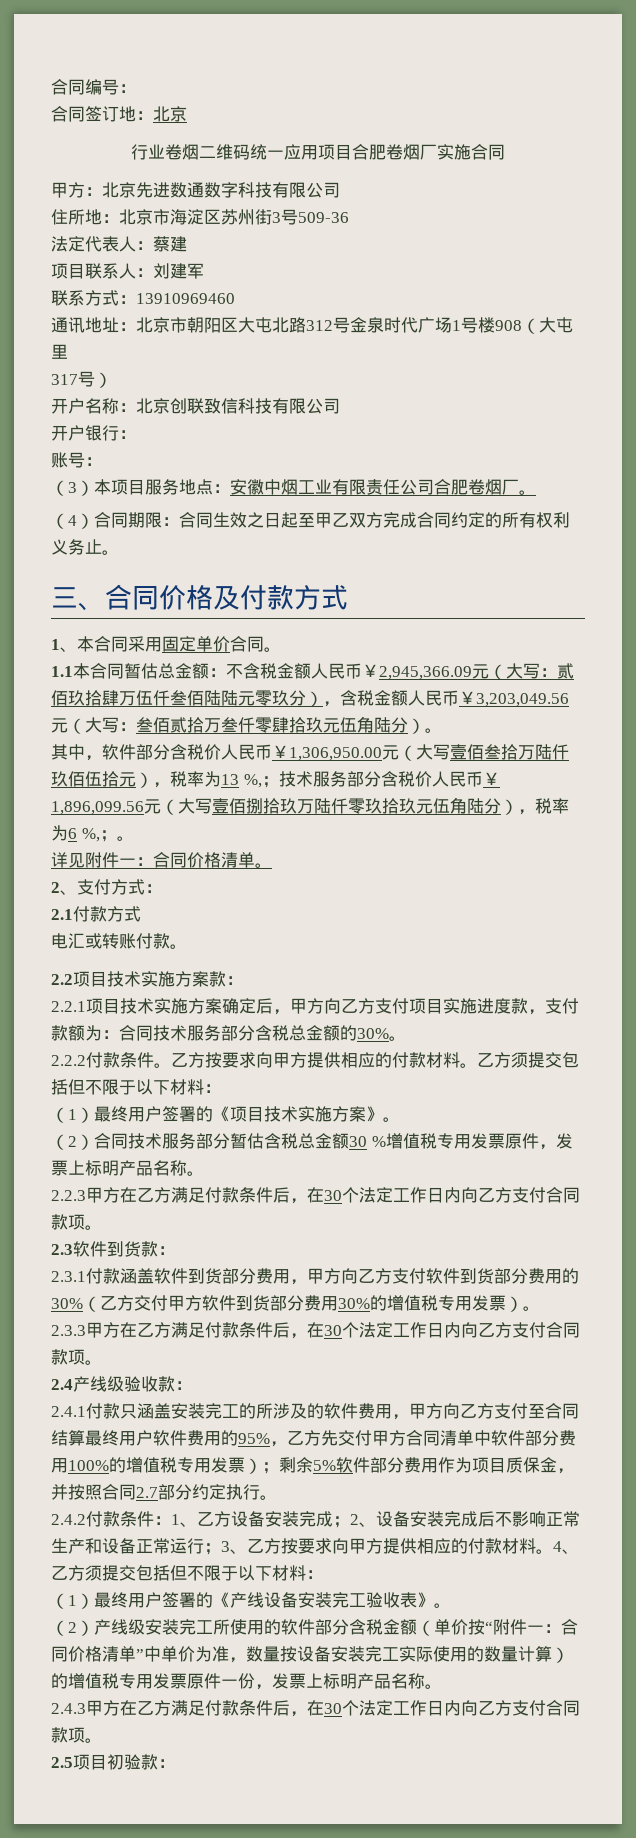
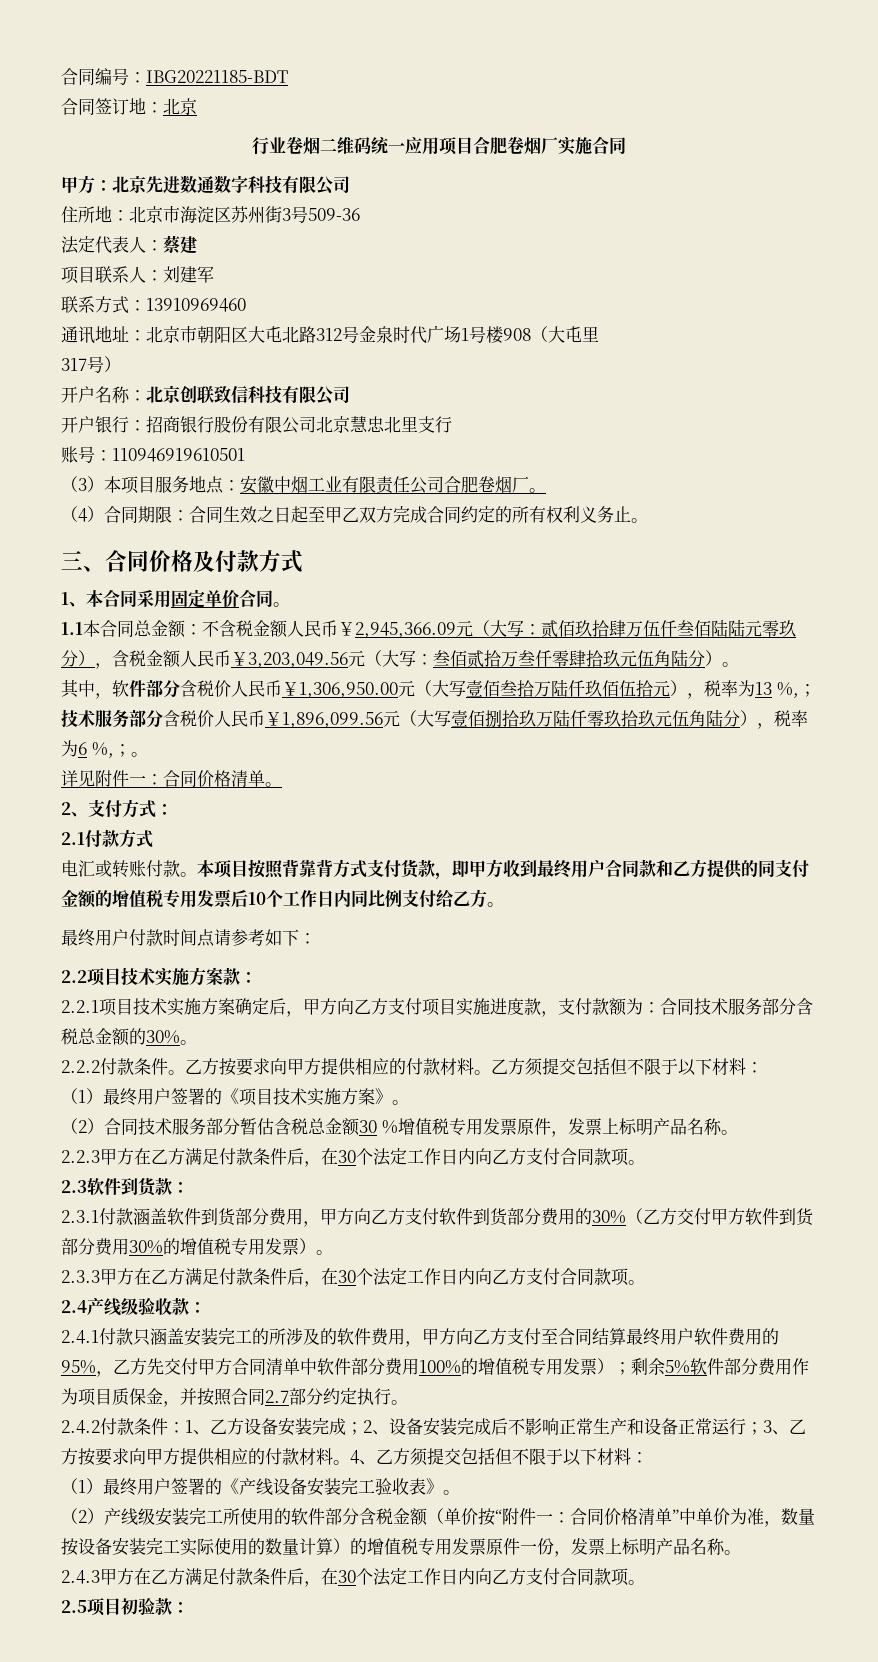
(136, 88) none -> [146,70,288,83] IBG20221185-BDT
(136, 434) none -> [146,416,452,434] 招商银行股份有限公司北京慧忠北里支行
(102, 461) none -> [112,448,245,462] 110946919610501
[124,663,158,679] 暂估 -> (134, 628) none
(187, 946) none -> [197,859,809,880] [61,889,504,908] [61,929,316,947] 本项目按照背靠背方式支付货款，即甲方收到最终用户合同款和乙方提供的同支付金额的增值税专用发票后10个工作日内同比例支付给乙方。 // 最终用户付款时间点请参考如下：

